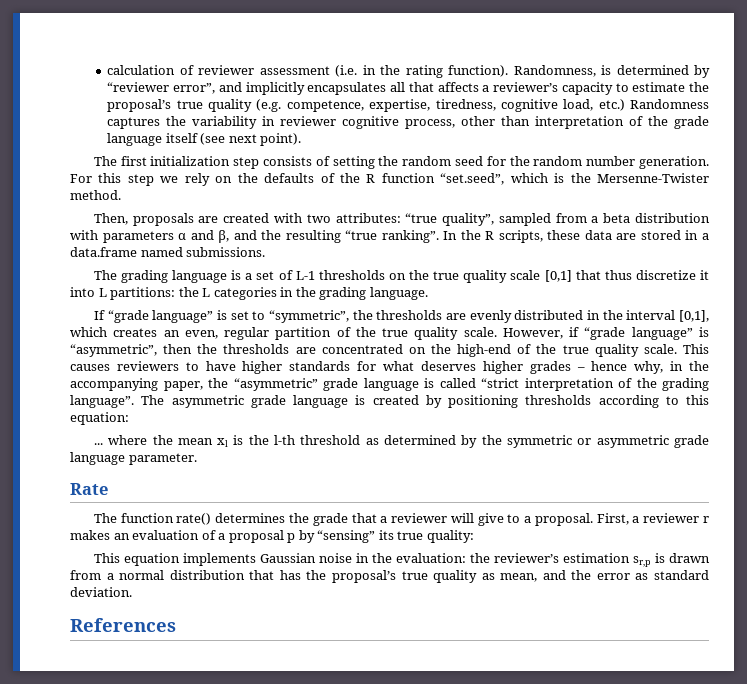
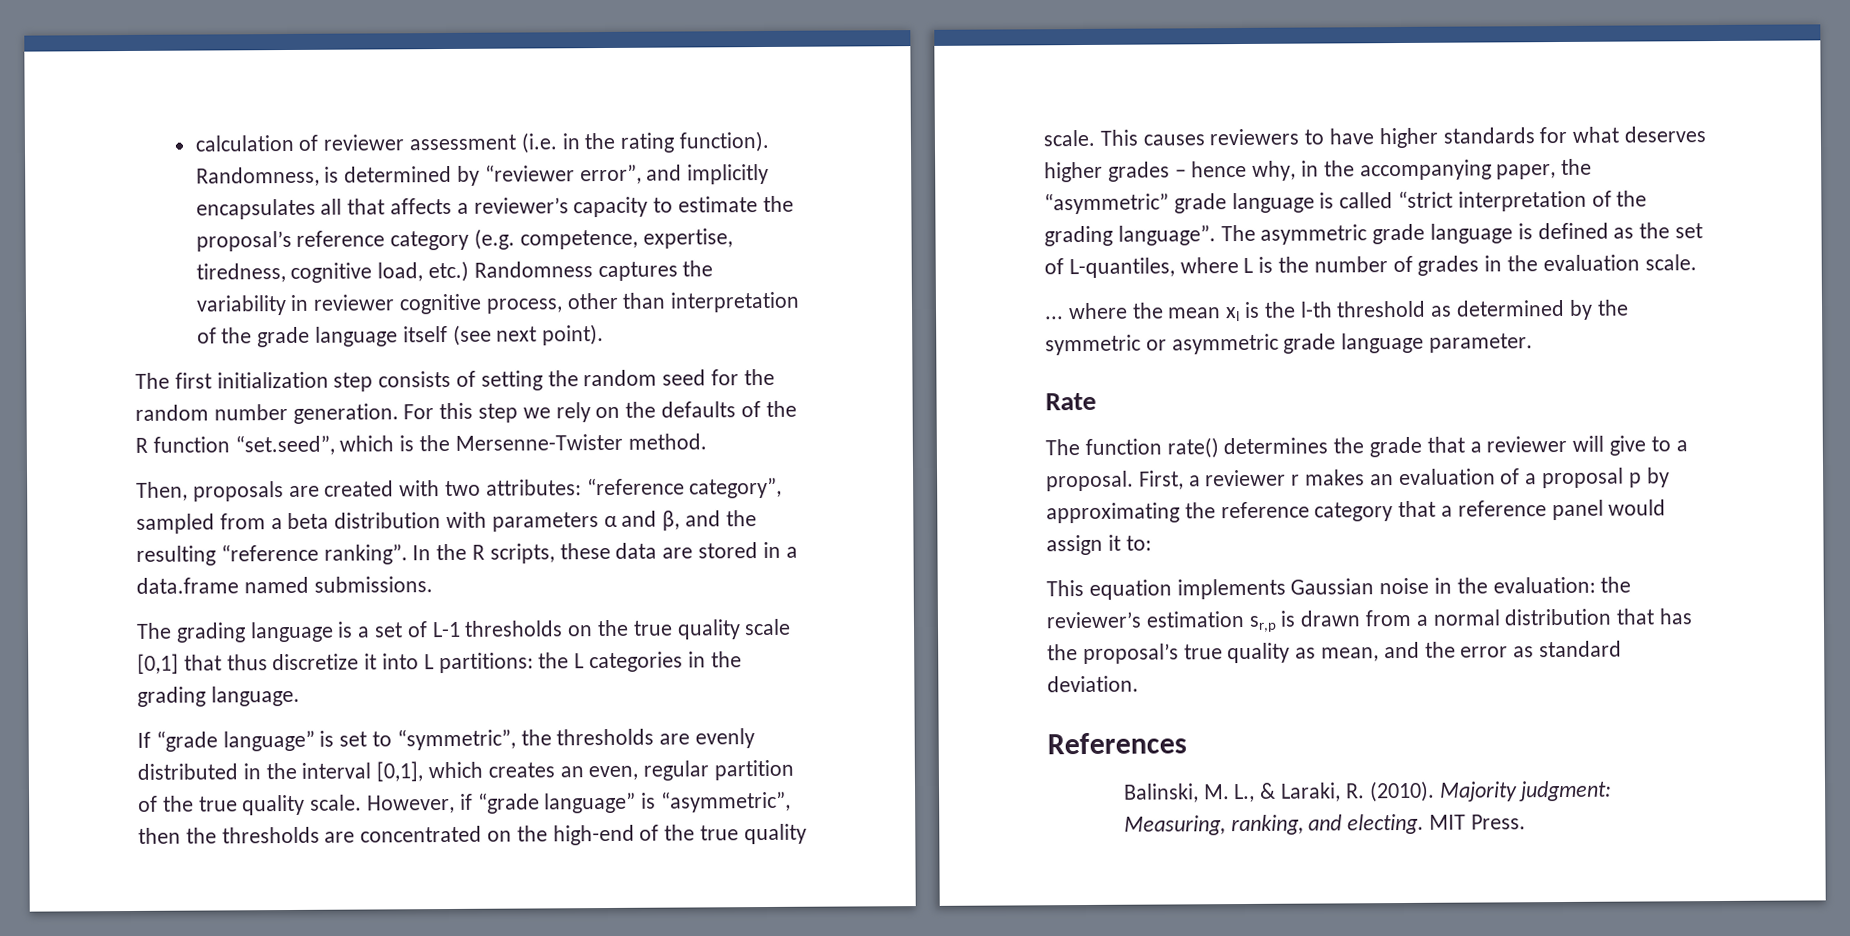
[176,99,253,112] true quality -> [296,230,470,251] reference category
[405,213,495,226] “true quality”, -> [586,477,783,499] “reference category”,
[345,230,378,240] “true -> [220,543,319,562] “reference
[372,395,709,408] [70,412,129,425] created by positioning thresholds according to this equation: -> [1537,222,1704,240] [1044,254,1697,279] defined as the set of L-quantiles, where L is the number of grades in the evaluation scale.
[317,530,474,543] “sensing” its true quality: -> [1046,499,1667,524] [1046,534,1152,556] approximating the reference category that a reference panel would assign it to:
(176, 625) none -> [1122,780,1613,803] [1123,813,1526,836] // Balinski, M. L., & Laraki, R. (2010). Majority judgment: Measuring, ranking, and electing. MIT Press.

